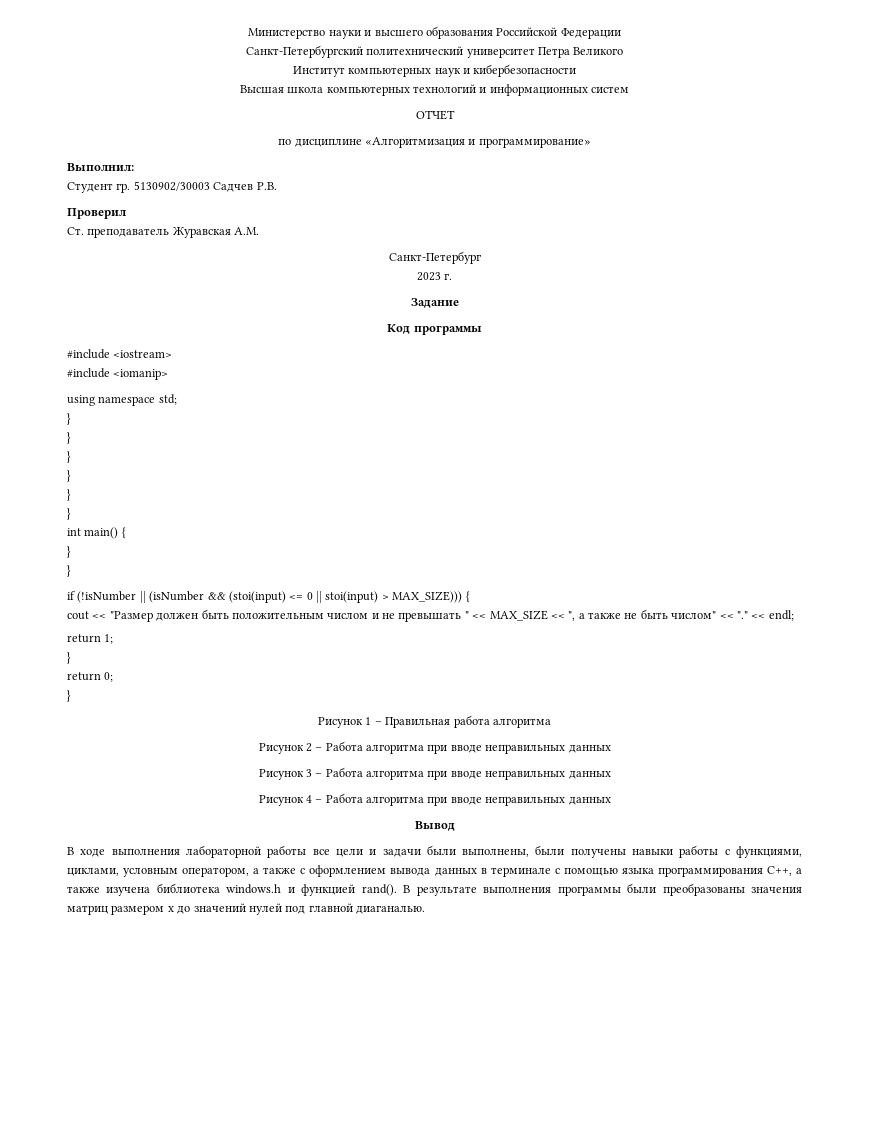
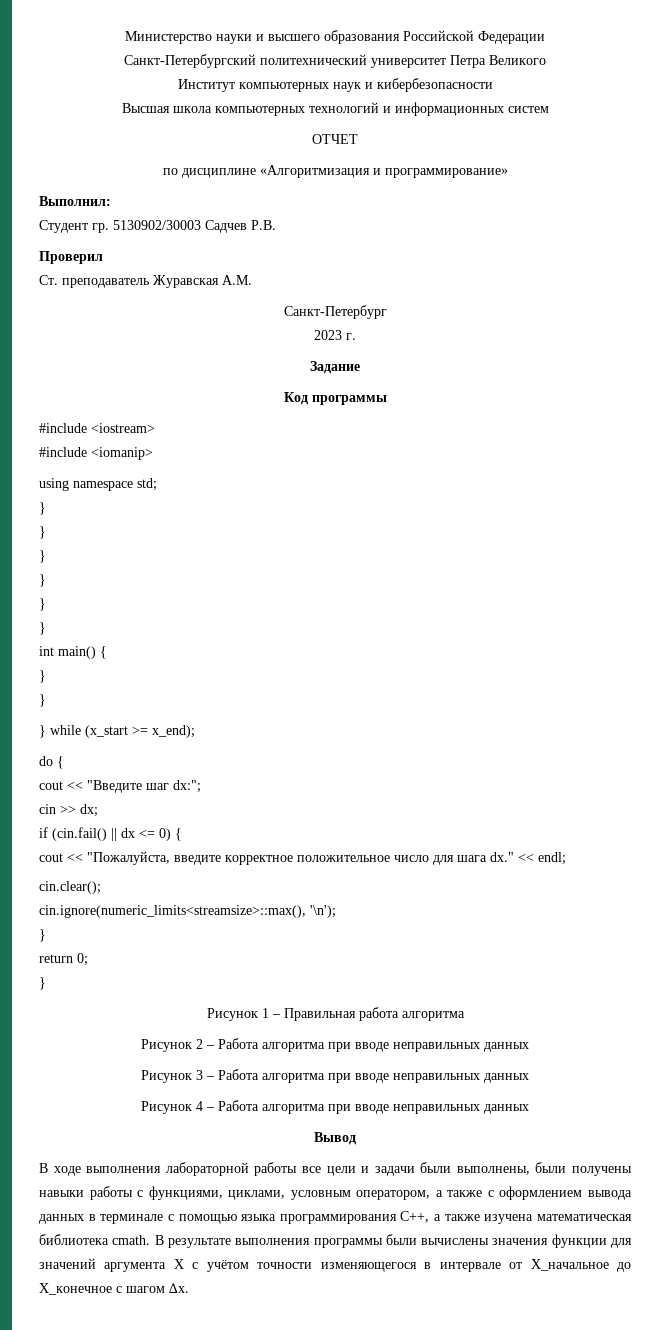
[67,591,470,603] [67,609,748,622] if (!isNumber || (isNumber && (stoi(input) <= 0 || stoi(input) > MAX_SIZE))) { // cout << "Размер должен быть положительным числом и не превышать " << MAX_SIZE << ", а также не быть числом" << "." -> [39,725,195,738] [39,756,64,769] [39,780,201,793] [39,804,98,817] [39,827,182,841] [39,851,514,865] } while (x_start >= x_end); // do { // cout << "Введите шаг dx:"; // cin >> dx; // if (cin.fail() || dx <= 0) { // cout << "Пожалуйста, введите корректное положительное число для шага dx."
[67,634,114,644] return 1; -> [39,881,101,894] [39,905,336,918] cin.clear(); // cin.ignore(numeric_limits<streamsize>::max(), '\n');
[156,883,397,896] библиотека windows.h и функцией rand(). -> [536,1214,632,1221] [39,1234,151,1245] математическая библиотека cmath.
[662,883,802,896] [67,903,425,915] преобразованы значения матриц размером x до значений нулей под главной диаганалью. -> [421,1234,632,1248] [39,1258,631,1272] [39,1283,189,1295] вычислены значения функции для значений аргумента X с учётом точности изменяющегося в интервале от X_начальное до X_конечное c шагом ∆x.

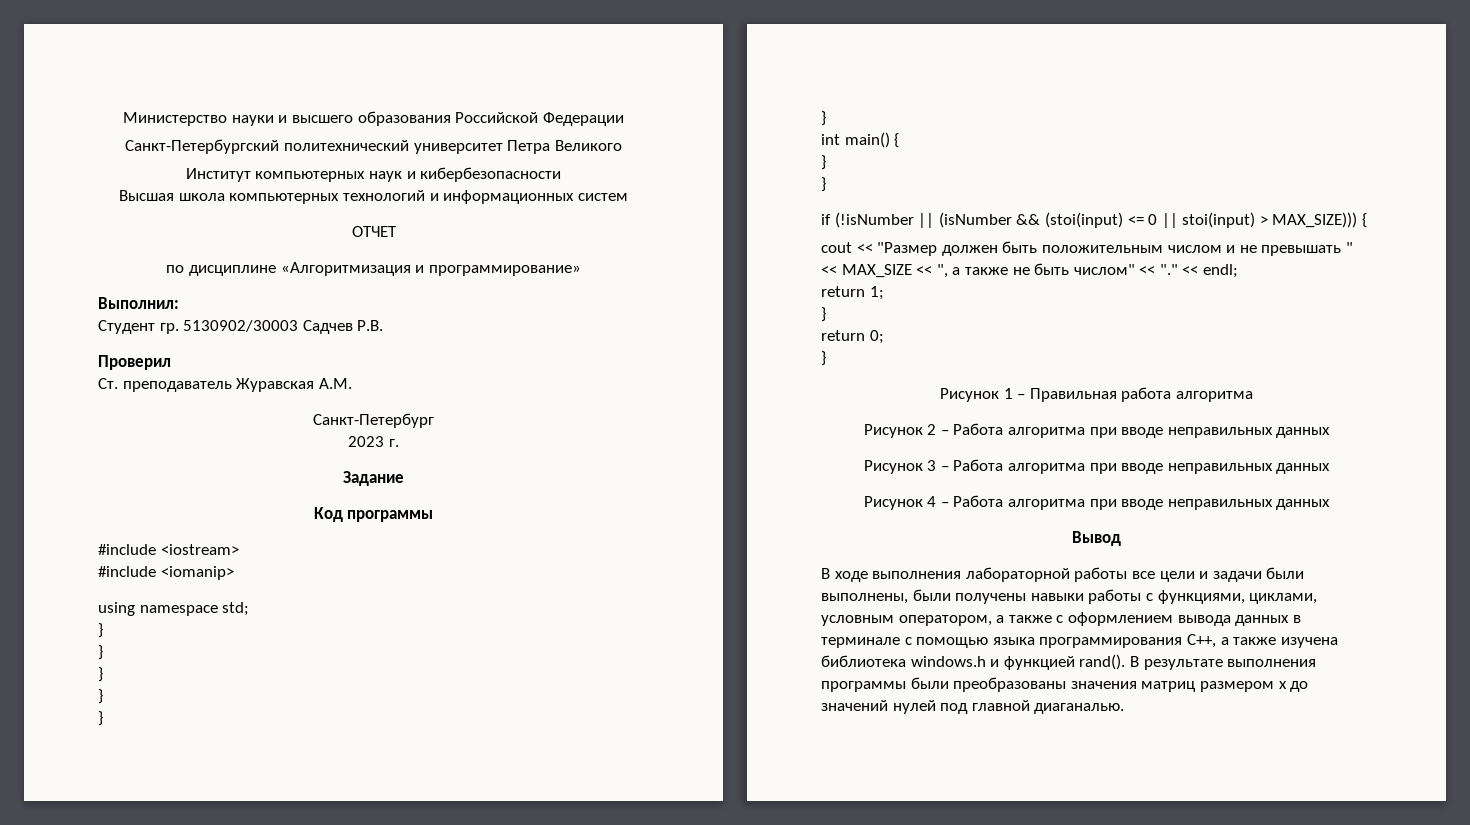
[39,725,195,738] [39,756,64,769] [39,780,201,793] [39,804,98,817] [39,827,182,841] [39,851,514,865] } while (x_start >= x_end); // do { // cout << "Введите шаг dx:"; // cin >> dx; // if (cin.fail() || dx <= 0) { // cout << "Пожалуйста, введите корректное положительное число для шага dx." -> [821,212,1368,228] [821,241,1353,256] [821,263,1178,278] if (!isNumber || (isNumber && (stoi(input) <= 0 || stoi(input) > MAX_SIZE))) { // cout << "Размер должен быть положительным числом и не превышать " << MAX_SIZE << ", а также не быть числом" << "."
[39,881,101,894] [39,905,336,918] cin.clear(); // cin.ignore(numeric_limits<streamsize>::max(), '\n'); -> [821,286,884,300] return 1;
[536,1214,632,1221] [39,1234,151,1245] математическая библиотека cmath. -> [821,654,1126,670] библиотека windows.h и функцией rand().
[421,1234,632,1248] [39,1258,631,1272] [39,1283,189,1295] вычислены значения функции для значений аргумента X с учётом точности изменяющегося в интервале от X_начальное до X_конечное c шагом ∆x. -> [953,677,1309,692] [821,700,1125,714] преобразованы значения матриц размером x до значений нулей под главной диаганалью.

